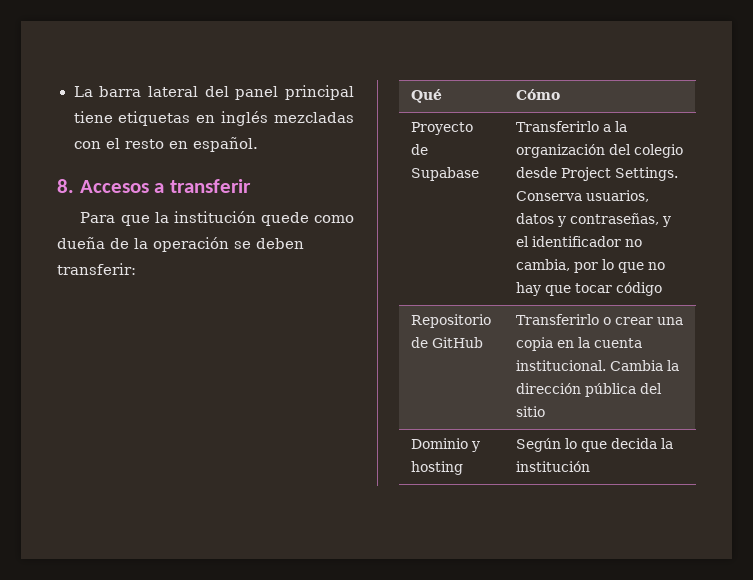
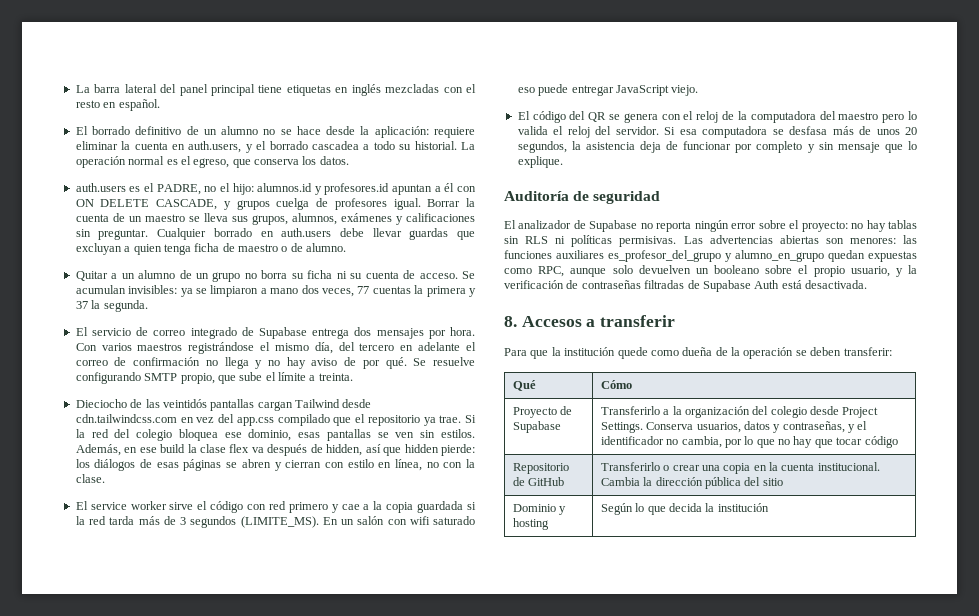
(258, 144) none -> [75,126,475,138] [75,141,475,153] [75,156,349,168] [75,183,476,195] [75,198,476,210] [75,213,475,225] [75,228,476,240] [75,243,347,255] [75,270,475,282] [75,285,476,297] [75,300,148,312] [75,327,475,339] [75,342,476,354] [75,357,475,369] [75,372,353,384] [75,399,372,411] [75,414,476,426] [75,429,475,441] [75,444,475,456] [75,459,476,471] [75,474,105,483] [75,501,476,513] [75,516,475,528] [517,84,699,96] [517,111,917,123] [517,126,917,138] [517,141,917,153] [517,156,563,168] [504,191,661,204] [504,220,917,232] [504,235,917,247] [504,250,917,262] [504,265,917,277] [504,280,867,292] // El borrado definitivo de un alumno no se hace desde la aplicación: requiere eliminar la cuenta en auth.users, y el borrado cascadea a todo su historial. La operación normal es el egreso, que conserva los datos. // auth.users es el PADRE, no el hijo: alumnos.id y profesores.id apuntan a él con ON DELETE CASCADE, y grupos cuelga de profesores igual. Borrar la cuenta de un maestro se lleva sus grupos, alumnos, exámenes y calificaciones sin preguntar. Cualquier borrado en auth.users debe llevar guardas que excluyan a quien tenga ficha de maestro o de alumno. // Quitar a un alumno de un grupo no borra su ficha ni su cuenta de acceso. Se acumulan invisibles: ya se limpiaron a mano dos veces, 77 cuentas la primera y 37 la segunda. // El servicio de correo integrado de Supabase entrega dos mensajes por hora. Con varios maestros registrándose el mismo día, del tercero en adelante el correo de confirmación no llega y no hay aviso de por qué. Se resuelve configurando SMTP propio, que sube el límite a treinta. // Dieciocho de las veintidós pantallas cargan Tailwind desde cdn.tailwindcss.com en vez del app.css compilado que el repositorio ya trae. Si la red del colegio bloquea ese dominio, esas pantallas se ven sin estilos. Además, en ese build la clase flex va después de hidden, así que hidden pierde: los diálogos de esas páginas se abren y cierran con estilo en línea, no con la clase. // El service worker sirve el código con red primero y cae a la copia guardada si la red tarda más de 3 segundos (LIMITE_MS). En un salón con wifi saturado eso puede entregar JavaScript viejo. // El código del QR se genera con el reloj de la computadora del maestro pero lo valida el reloj del servidor. Si esa computadora se desfasa más de unos 20 segundos, la asistencia deja de funcionar por completo y sin mensaje que lo explique. // Auditoría de seguridad // El analizador de Supabase no reporta ningún error sobre el proyecto: no hay tablas sin RLS ni políticas permisivas. Las advertencias abiertas son menores: las funciones auxiliares es_profesor_del_grupo y alumno_en_grupo quedan expuestas como RPC, aunque solo devuelven un booleano sobre el propio usuario, y la verificación de contraseñas filtradas de Supabase Auth está desactivada.

